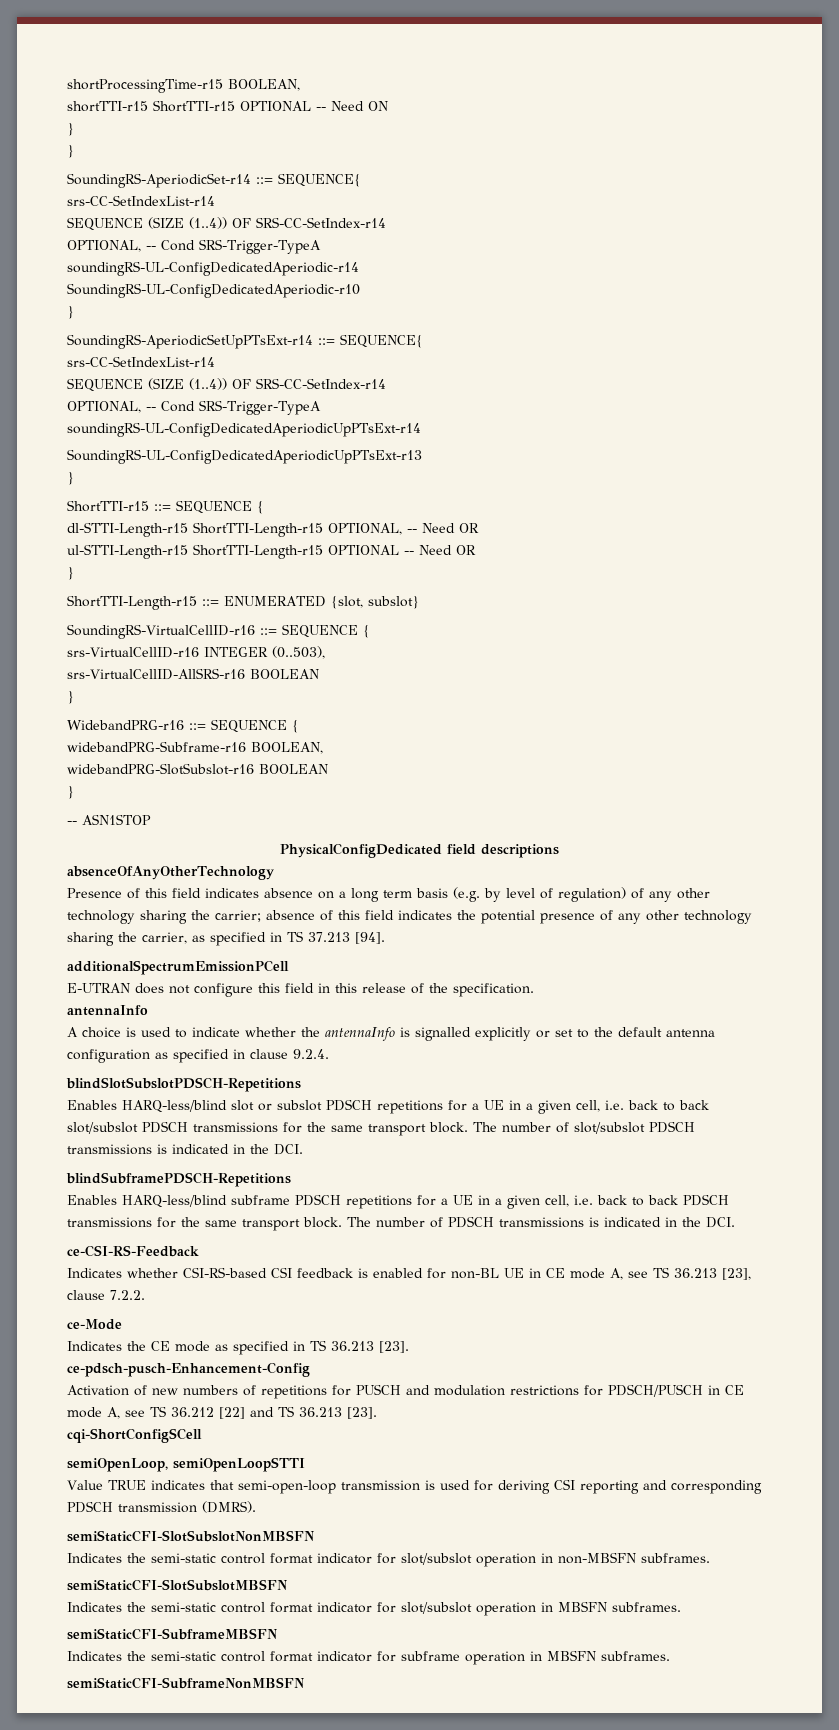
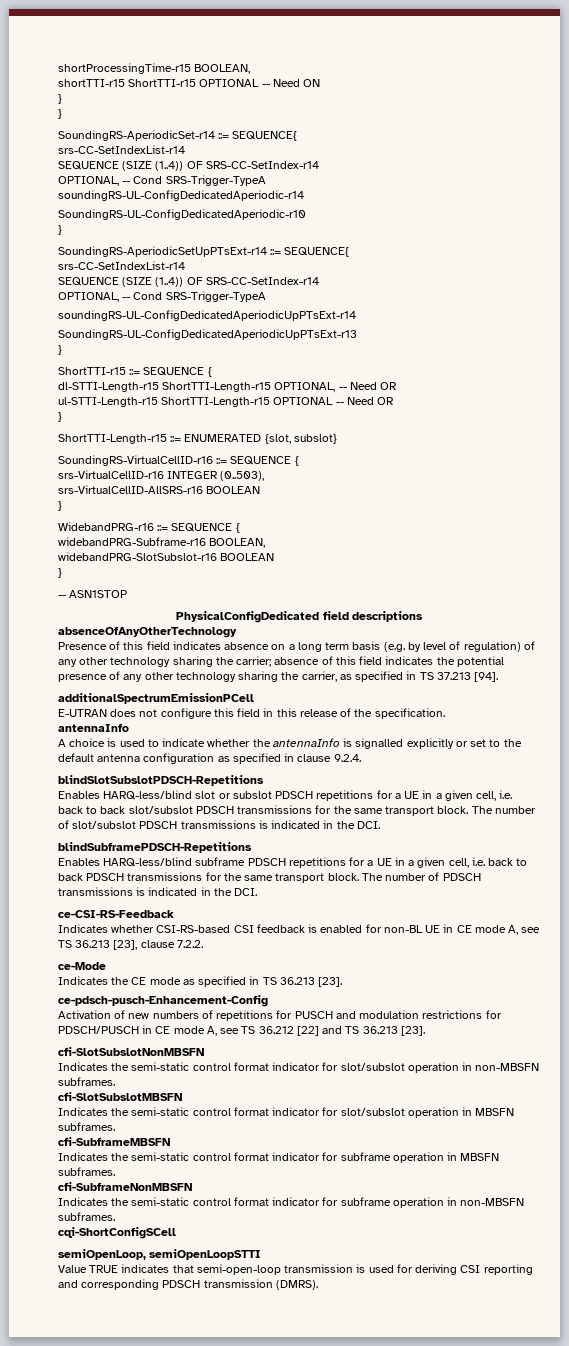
(377, 1413) none -> [58,1047,204,1056] [58,1062,540,1073] [58,1077,115,1086] [58,1092,182,1101] [58,1107,515,1118] [58,1122,115,1131] [58,1137,170,1146] [58,1152,500,1163] [58,1167,115,1176] [58,1182,192,1191] [58,1197,525,1208] [58,1212,115,1221] // cfi-SlotSubslotNonMBSFN // Indicates the semi-static control format indicator for slot/subslot operation in non-MBSFN subframes. // cfi-SlotSubslotMBSFN // Indicates the semi-static control format indicator for slot/subslot operation in MBSFN subframes. // cfi-SubframeMBSFN // Indicates the semi-static control format indicator for subframe operation in MBSFN subframes. // cfi-SubframeNonMBSFN // Indicates the semi-static control format indicator for subframe operation in non-MBSFN subframes.
[67,1530,315,1542] [67,1552,710,1567] [67,1579,288,1591] [67,1601,681,1616] [67,1628,278,1640] [67,1650,670,1665] [67,1677,305,1689] // semiStaticCFI-SlotSubslotNonMBSFN // Indicates the semi-static control format indicator for slot/subslot operation in non-MBSFN subframes. // semiStaticCFI-SlotSubslotMBSFN // Indicates the semi-static control format indicator for slot/subslot operation in MBSFN subframes. // semiStaticCFI-SubframeMBSFN // Indicates the semi-static control format indicator for subframe operation in MBSFN subframes. // semiStaticCFI-SubframeNonMBSFN -> (318, 1285) none

